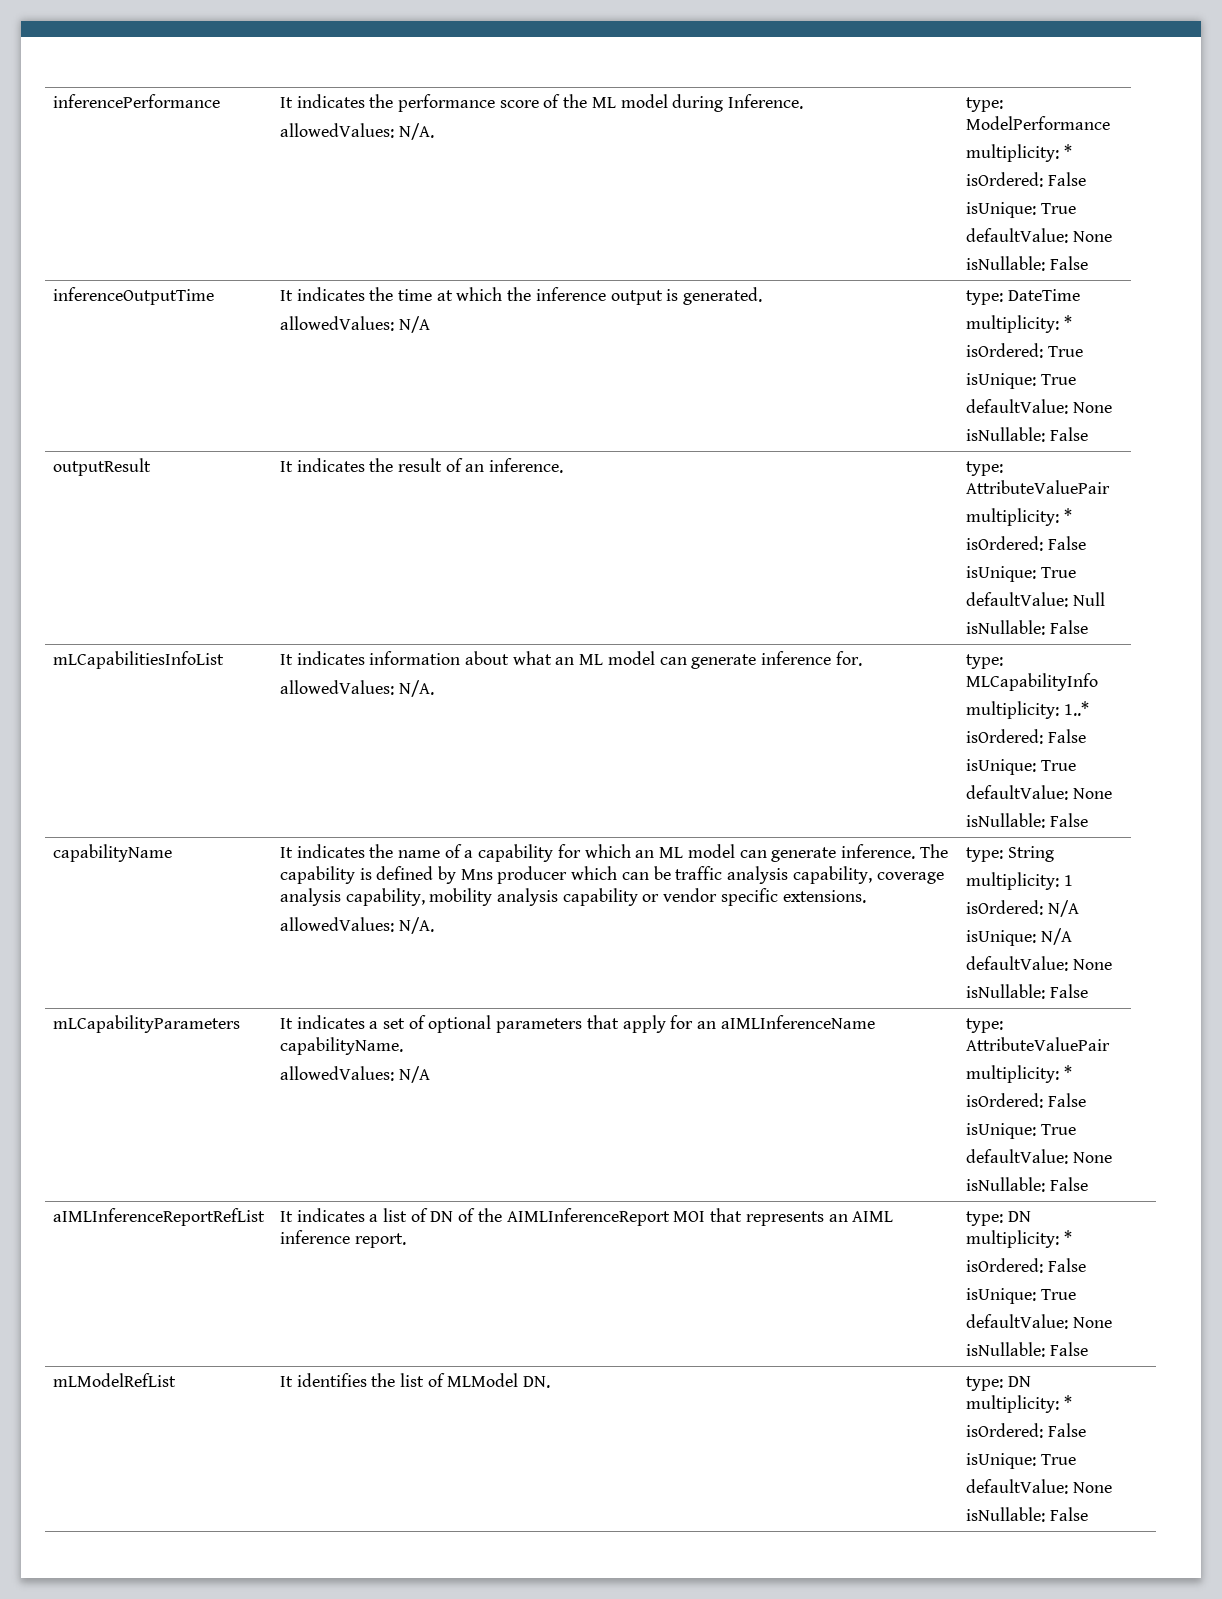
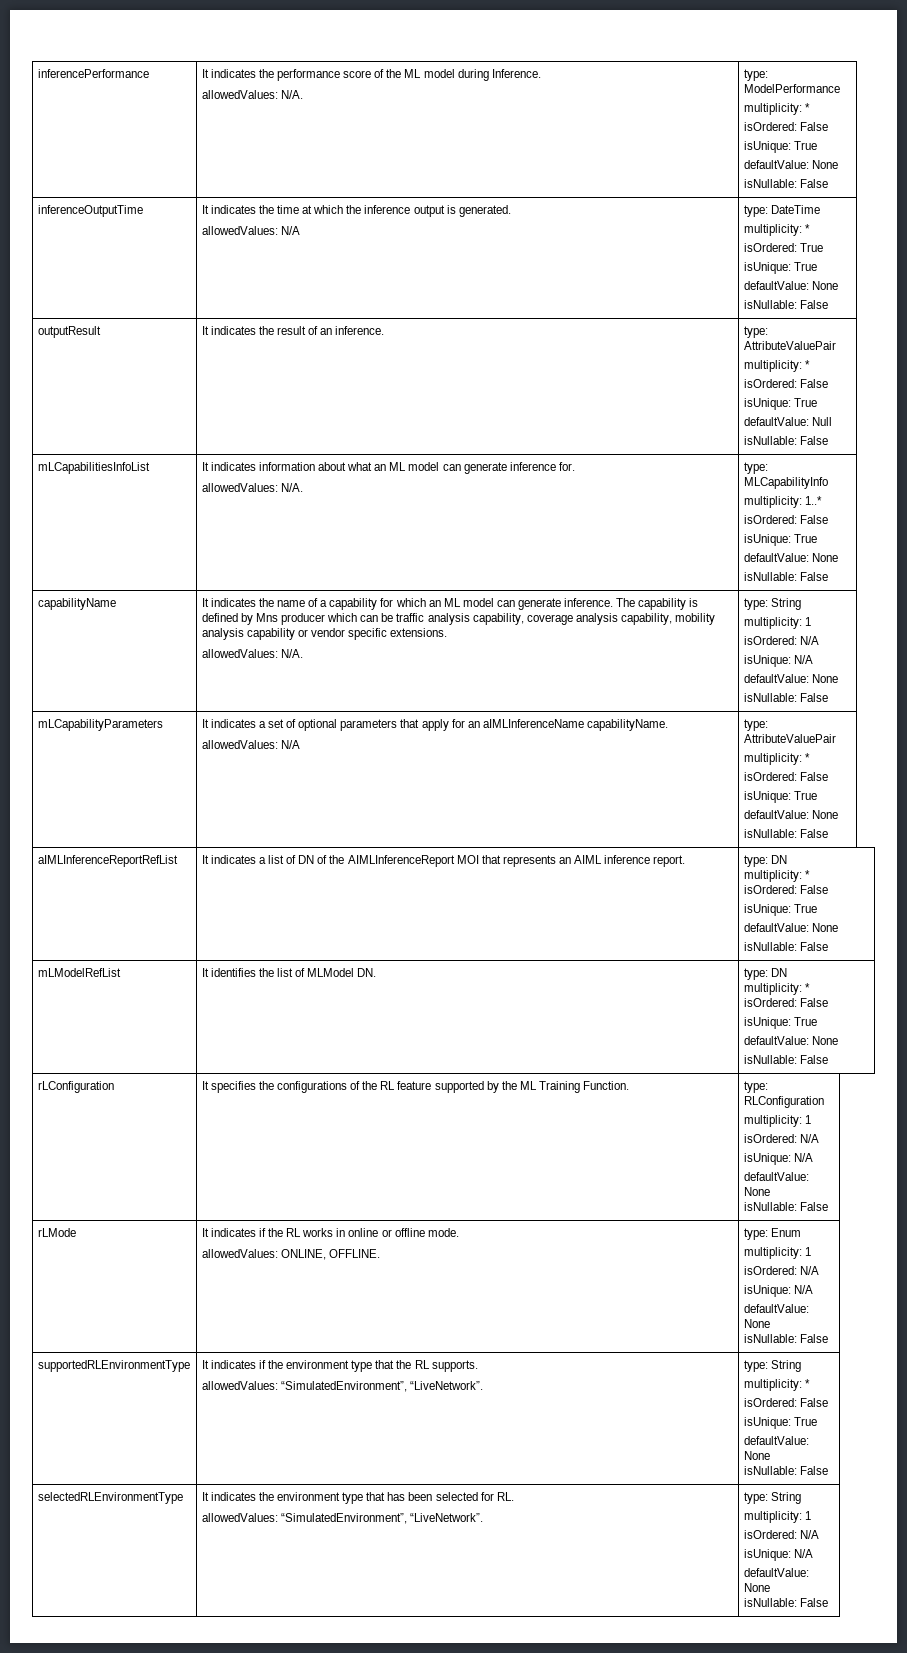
(1088, 1514) none -> [37,1081,114,1093] [201,1081,630,1093] [743,1081,768,1093] [743,1096,824,1108] [743,1115,811,1127] [743,1134,819,1143] [743,1153,813,1165] [743,1172,809,1181] [743,1187,770,1196] [743,1202,828,1211] [37,1228,76,1237] [201,1228,459,1237] [201,1249,380,1260] [743,1228,801,1240] [743,1247,811,1259] [743,1266,819,1275] [743,1285,813,1297] [743,1304,809,1313] [743,1319,770,1328] [743,1334,828,1343] [37,1360,190,1372] [201,1360,478,1372] [201,1381,483,1392] [743,1360,801,1372] [743,1379,810,1391] [743,1398,828,1407] [743,1417,817,1429] [743,1436,809,1445] [743,1451,770,1460] [743,1466,828,1475] [37,1492,183,1504] [201,1492,514,1504] [201,1513,483,1524] [743,1492,801,1504] [743,1511,811,1523] [743,1530,819,1539] [743,1549,813,1561] [743,1568,809,1577] [743,1583,770,1592] [743,1598,828,1607] // rLConfiguration | It specifies the configurations of the RL feature supported by the ML Training Function. | type: RLConfiguration // multiplicity: 1 // isOrdered: N/A // isUnique: N/A // defaultValue: None // isNullable: False // rLMode | It indicates if the RL works in online or offline mode. // allowedValues: ONLINE, OFFLINE. | type: Enum // multiplicity: 1 // isOrdered: N/A // isUnique: N/A // defaultValue: None // isNullable: False // supportedRLEnvironmentType | It indicates if the environment type that the RL supports. // allowedValues: “SimulatedEnvironment”, “LiveNetwork”. | type: String // multiplicity: * // isOrdered: False // isUnique: True // defaultValue: None // isNullable: False // selectedRLEnvironmentType | It indicates the environment type that has been selected for RL. // allowedValues: “SimulatedEnvironment”, “LiveNetwork”. | type: String // multiplicity: 1 // isOrdered: N/A // isUnique: N/A // defaultValue: None // isNullable: False

